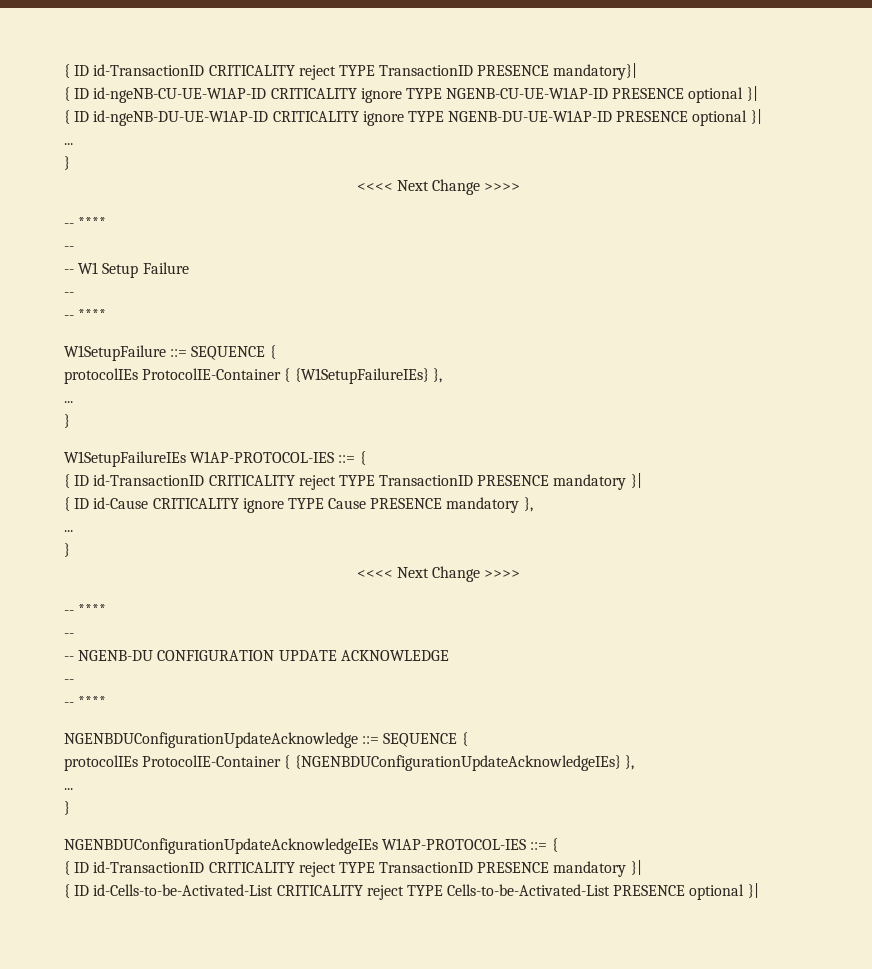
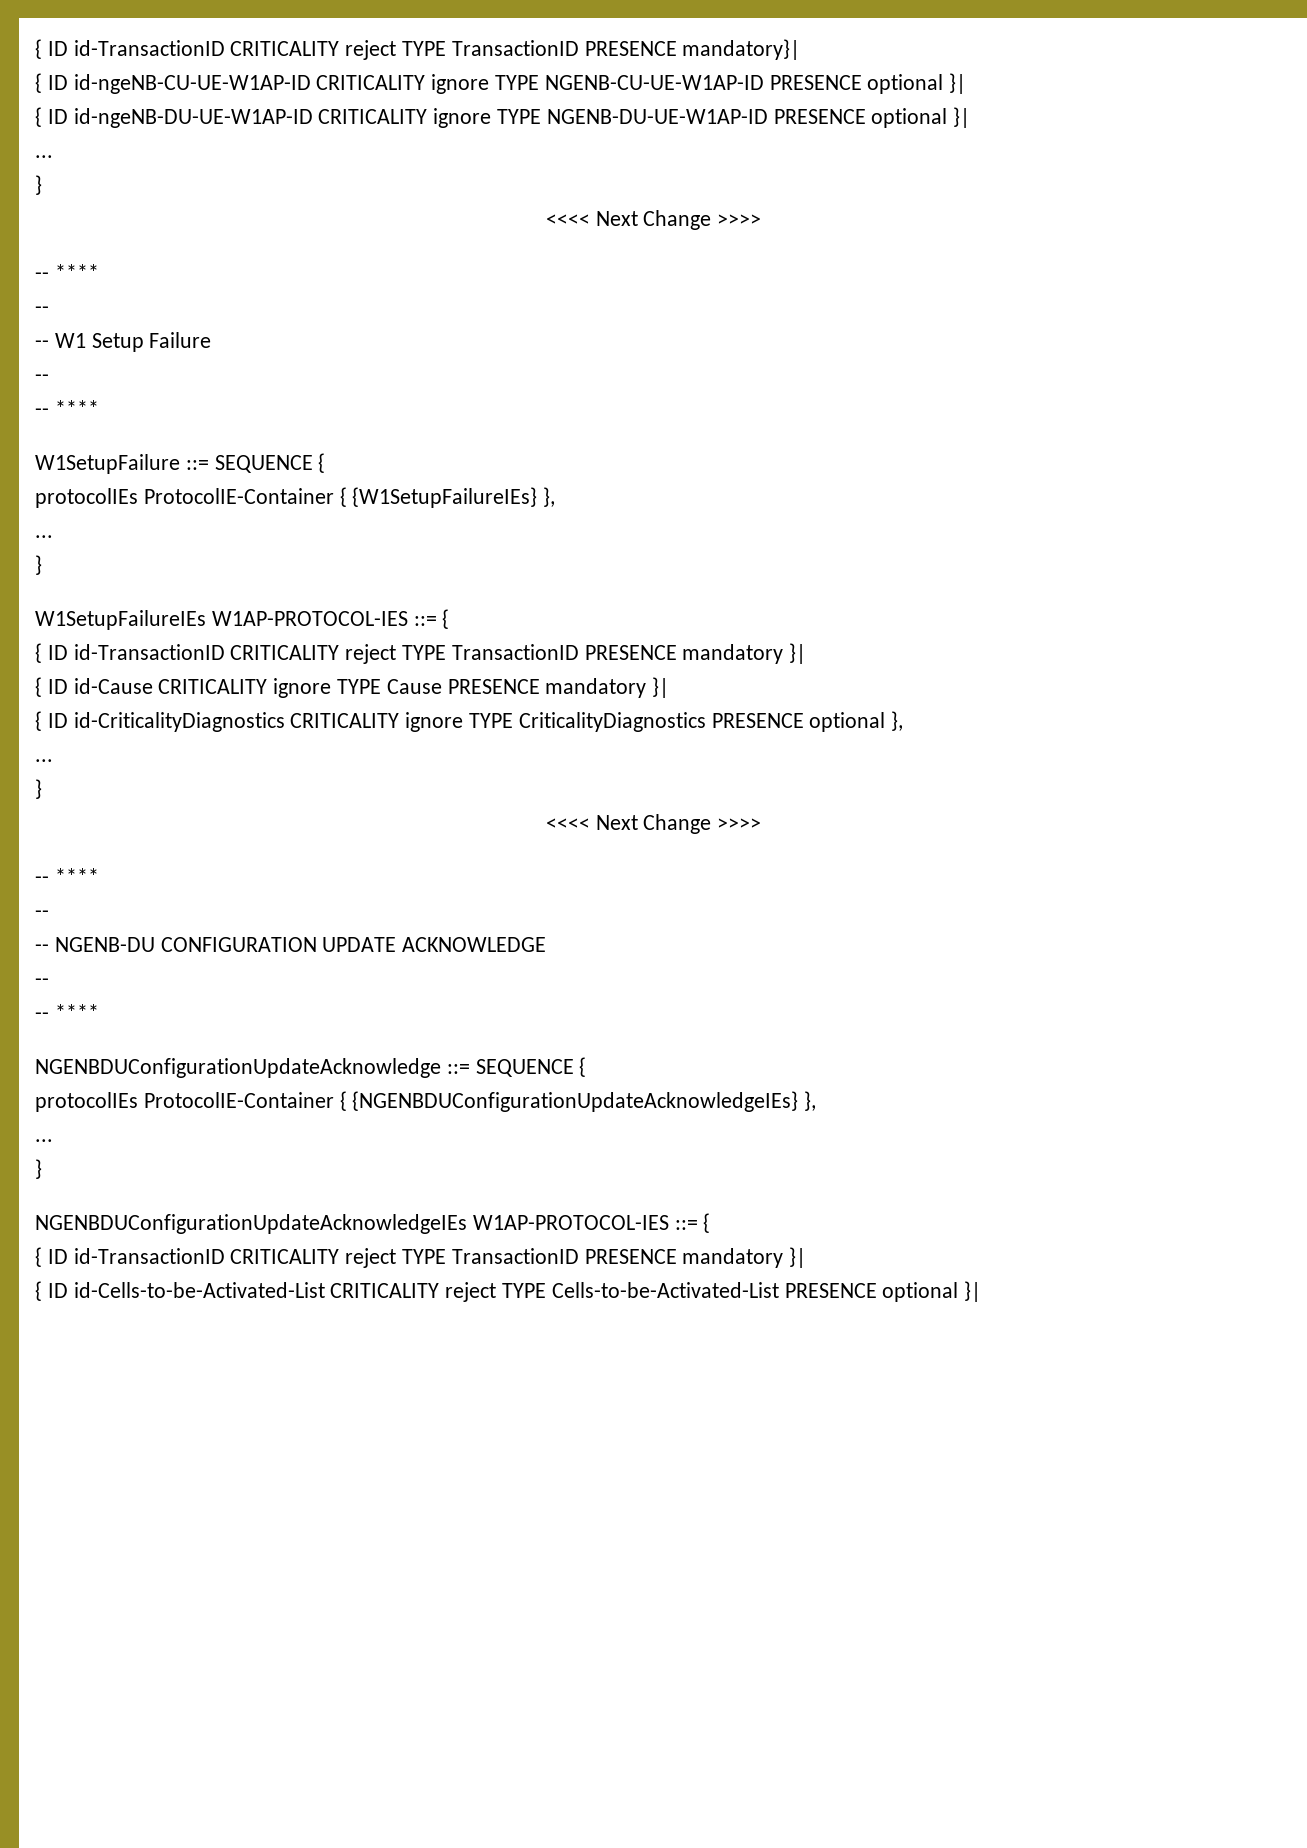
(520, 505) none -> [652,677,670,698] [35,711,886,732] }| // { ID id-CriticalityDiagnostics CRITICALITY ignore TYPE CriticalityDiagnostics PRESENCE optional

